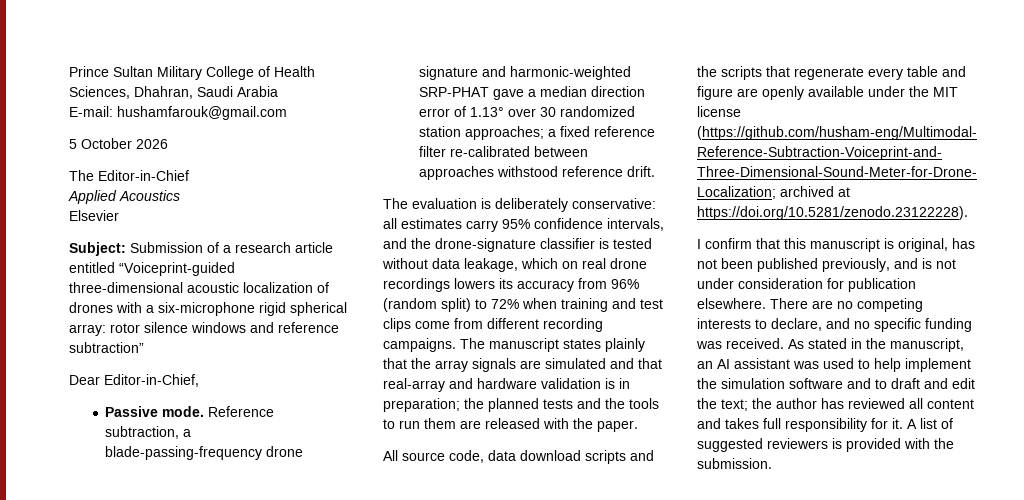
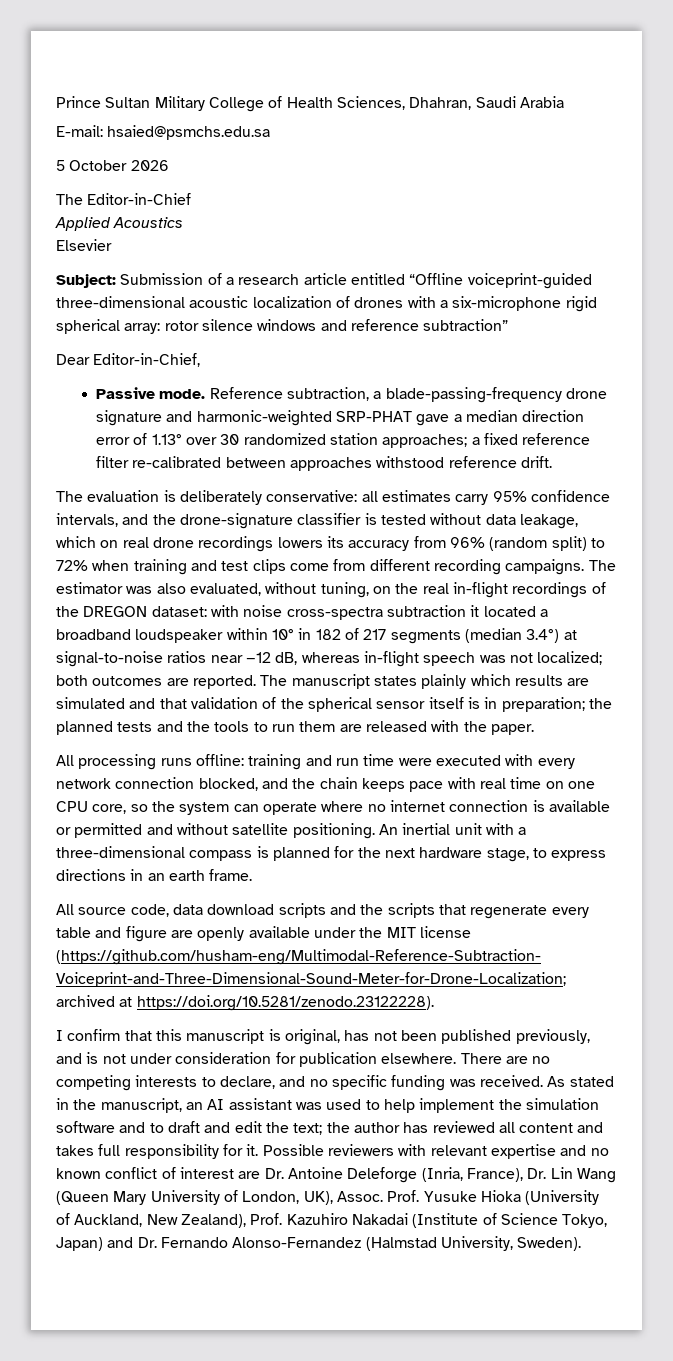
[117,106,287,120] hushamfarouk@gmail.com -> [107,125,271,140] hsaied@psmchs.edu.sa
[119,262,235,276] “Voiceprint-guided -> [409,273,592,289] “Offline voiceprint-guided
[489,338,645,352] [383,358,662,372] [383,378,601,392] manuscript states plainly that the array signals are simulated and that real-array and hardware validation -> [56,582,606,598] [56,605,548,620] [56,628,577,644] [56,651,603,667] [56,674,590,689] [56,697,464,712] estimator was also evaluated, without tuning, on the real in-flight recordings of the DREGON dataset: with noise cross-spectra subtraction it located a broadband loudspeaker within 10° in 182 of 217 segments (median 3.4°) at signal-to-noise ratios near −12 dB, whereas in-flight speech was not localized; both outcomes are reported. The manuscript states plainly which results are simulated and that validation of the spherical sensor itself
(638, 426) none -> [56,754,575,770] [56,777,595,792] [56,800,610,815] [56,823,527,839] [56,846,607,862] [56,869,253,881] // All processing runs offline: training and run time were executed with every network connection blocked, and the chain keeps pace with real time on one CPU core, so the system can operate where no internet connection is available or permitted and without satellite positioning. An inertial unit with a three-dimensional compass is planned for the next hardware stage, to express directions in an earth frame.
[907,418,953,429] [697,438,954,452] [697,458,772,469] A list of suggested reviewers is provided with the submission. -> [262,1144,609,1159] [56,1167,616,1183] [56,1190,600,1205] [56,1213,608,1228] [56,1236,582,1251] Possible reviewers with relevant expertise and no known conflict of interest are Dr. Antoine Deleforge (Inria, France), Dr. Lin Wang (Queen Mary University of London, UK), Assoc. Prof. Yusuke Hioka (University of Auckland, New Zealand), Prof. Kazuhiro Nakadai (Institute of Science Tokyo, Japan) and Dr. Fernando Alonso-Fernandez (Halmstad University, Sweden).

